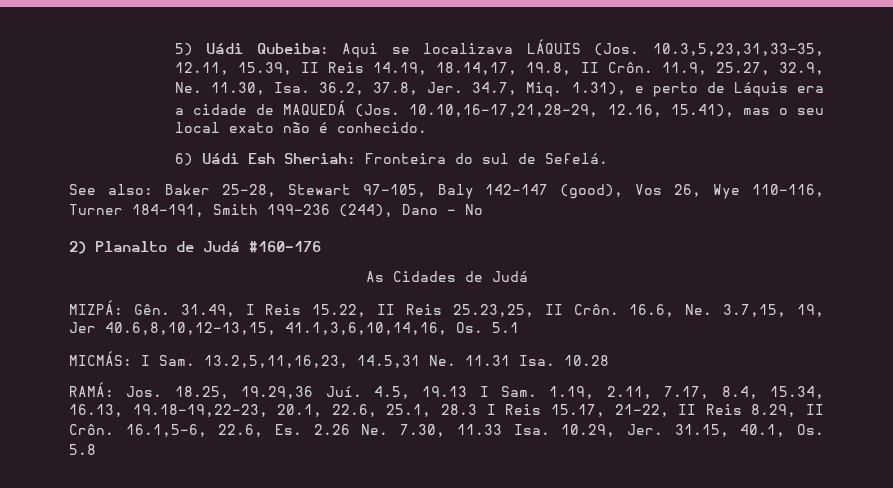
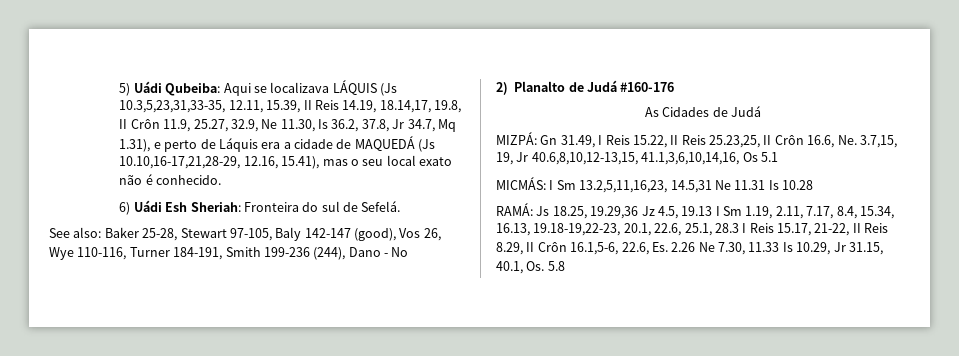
[594,43,640,56] (Jos. -> [380,83,398,96] (Js
[607,62,653,73] Crôn. -> [130,119,160,129] Crôn
[174,82,563,97] Ne. 11.30, Isa. 36.2, 37.8, Jer. 34.7, Miq. -> [261,119,456,132] Ne 11.30, Is 36.2, 37.8, Jr 34.7, Mq
[355,104,401,117] (Jos. -> [418,139,436,152] (Js
[133,304,170,315] Gên. -> [540,135,558,145] Gn
[573,304,619,315] Crôn. -> [774,135,804,145] Crôn
[69,322,96,333] Jer -> [516,152,529,162] Jr
[456,322,483,333] Os. -> [742,152,758,162] Os
[159,355,195,366] Sam. -> [556,180,576,190] Sm
[429,355,555,366] Ne. 11.31 Isa. -> [714,180,779,190] Ne 11.31 Is
[126,386,163,397] Jos. -> [536,206,550,216] Js
[325,386,362,397] Juí. -> [641,206,655,216] Jz
[501,386,538,397] Sam. -> [723,206,742,216] Sm
[69,424,114,435] Crôn. -> [537,242,567,252] Crôn
[361,424,389,435] Ne. -> [698,242,715,252] Ne
[513,424,663,437] Isa. 10.29, Jer. -> [782,242,846,255] Is 10.29, Jr

